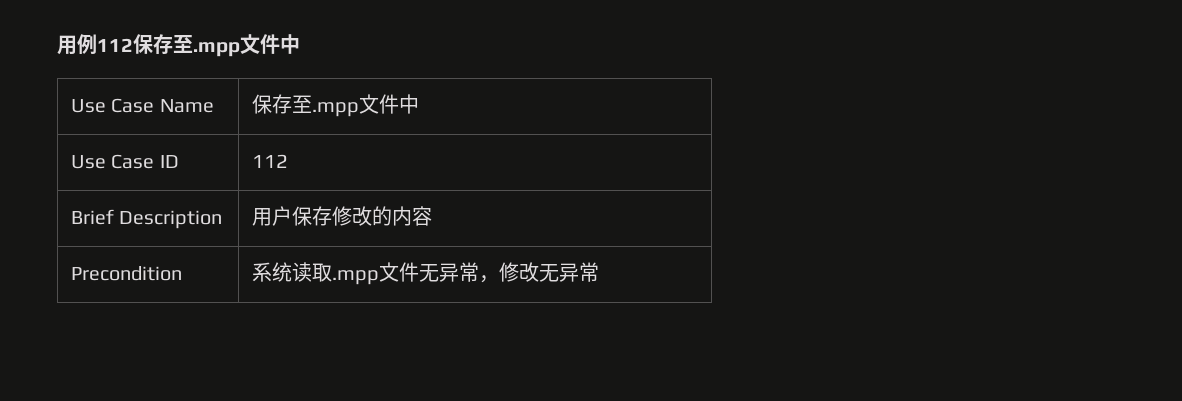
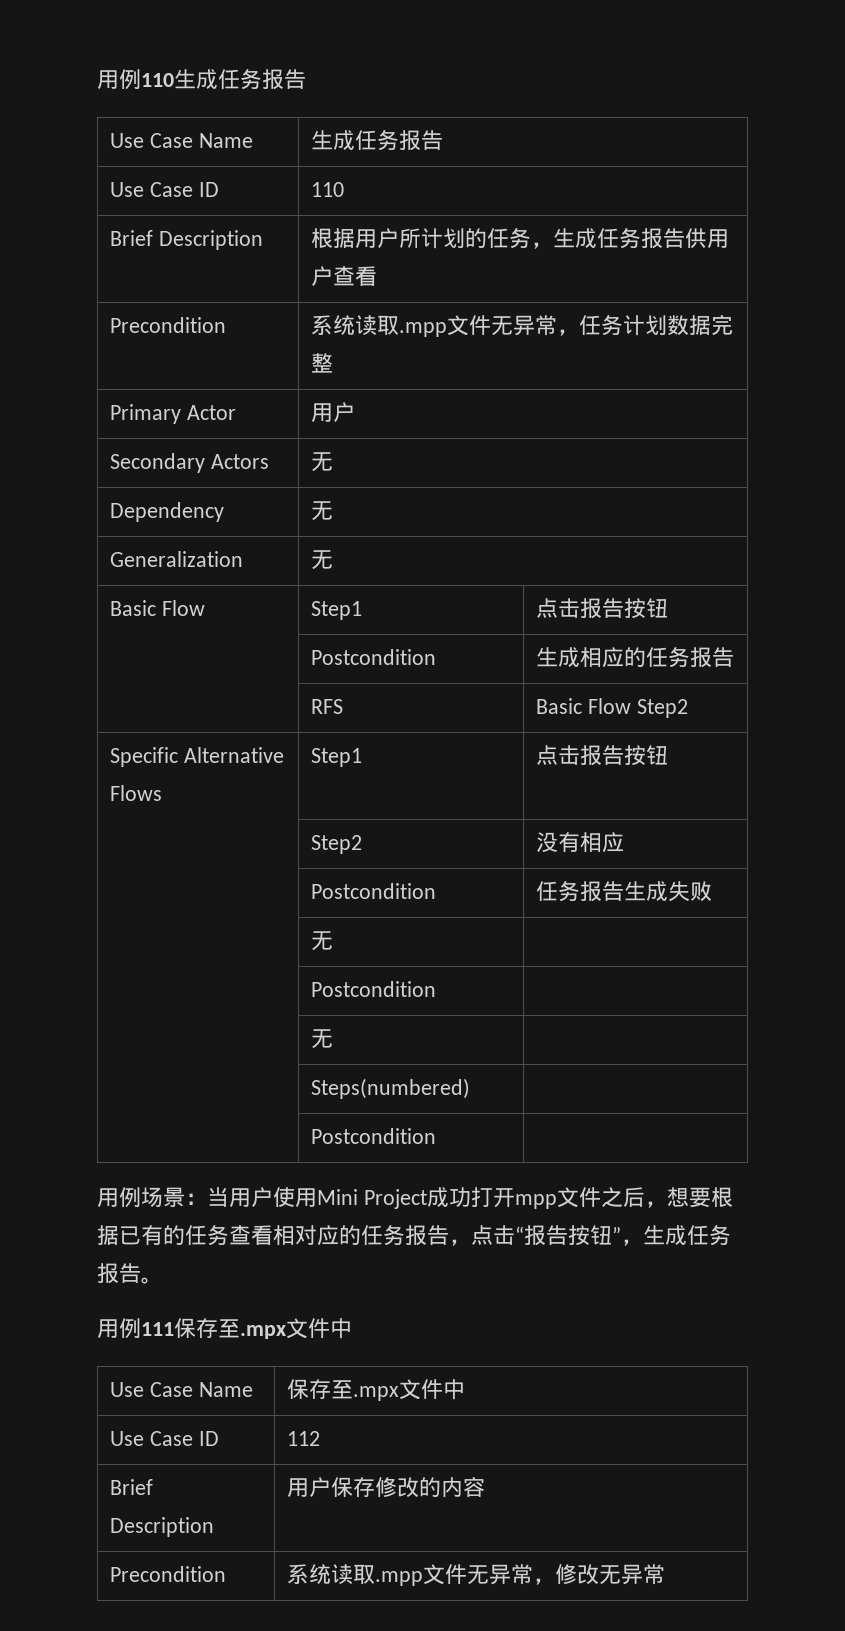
[57,34,240,57] 用例112保存至.mpp -> [97,69,306,90] [110,133,253,148] [311,130,444,151] [110,182,219,197] [311,182,345,197] [110,230,264,250] [311,228,730,249] [311,266,378,286] [110,317,227,333] [311,314,734,337] [311,353,334,373] [110,404,237,424] [311,402,356,422] [110,453,270,473] [311,452,334,472] [110,502,225,522] [311,501,334,521] [110,551,244,567] [311,550,334,570] [110,600,206,616] [311,601,363,620] [536,598,669,619] [311,649,437,665] [536,647,735,668] [311,699,344,714] [536,698,688,718] [110,747,285,767] [110,785,163,801] [311,748,363,767] [536,745,669,766] [311,835,363,854] [536,832,625,853] [311,883,437,899] [536,881,713,902] [311,931,334,951] [311,981,437,997] [311,1029,334,1049] [311,1078,471,1099] [311,1128,437,1144] [97,1187,733,1209] [97,1225,731,1246] [97,1263,163,1284] [97,1318,286,1339] 用例110生成任务报告 // Use Case Name | 生成任务报告 // Use Case ID | 110 // Brief Description | 根据用户所计划的任务，生成任务报告供用户查看 // Precondition | 系统读取.mpp文件无异常，任务计划数据完整 // Primary Actor | 用户 // Secondary Actors | 无 // Dependency | 无 // Generalization | 无 // Basic Flow | Step1 | 点击报告按钮 // | Postcondition | 生成相应的任务报告 // | RFS | Basic Flow Step2 // Specific Alternative Flows | Step1 | 点击报告按钮 // | Step2 | 没有相应 // | Postcondition | 任务报告生成失败 // | 无 | // | Postcondition | // | 无 | // | Steps(numbered) | // | Postcondition | // 用例场景：当用户使用Mini Project成功打开mpp文件之后，想要根据已有的任务查看相对应的任务报告，点击“报告按钮”，生成任务报告。 // 用例111保存至.mpx
[311,102,359,117] .mpp -> [353,1386,400,1401] .mpx

